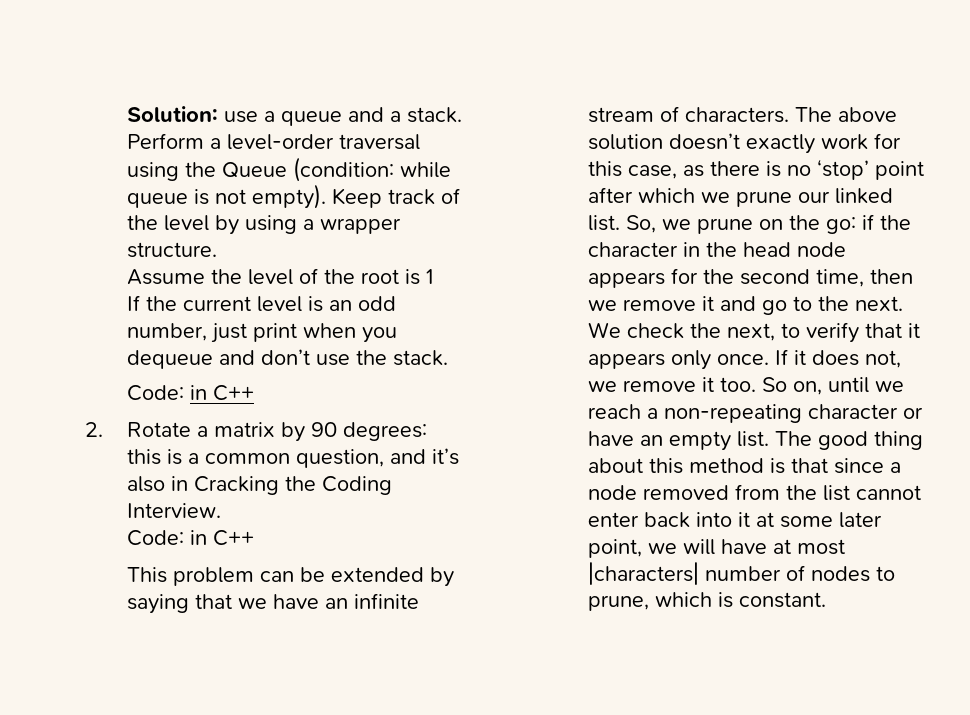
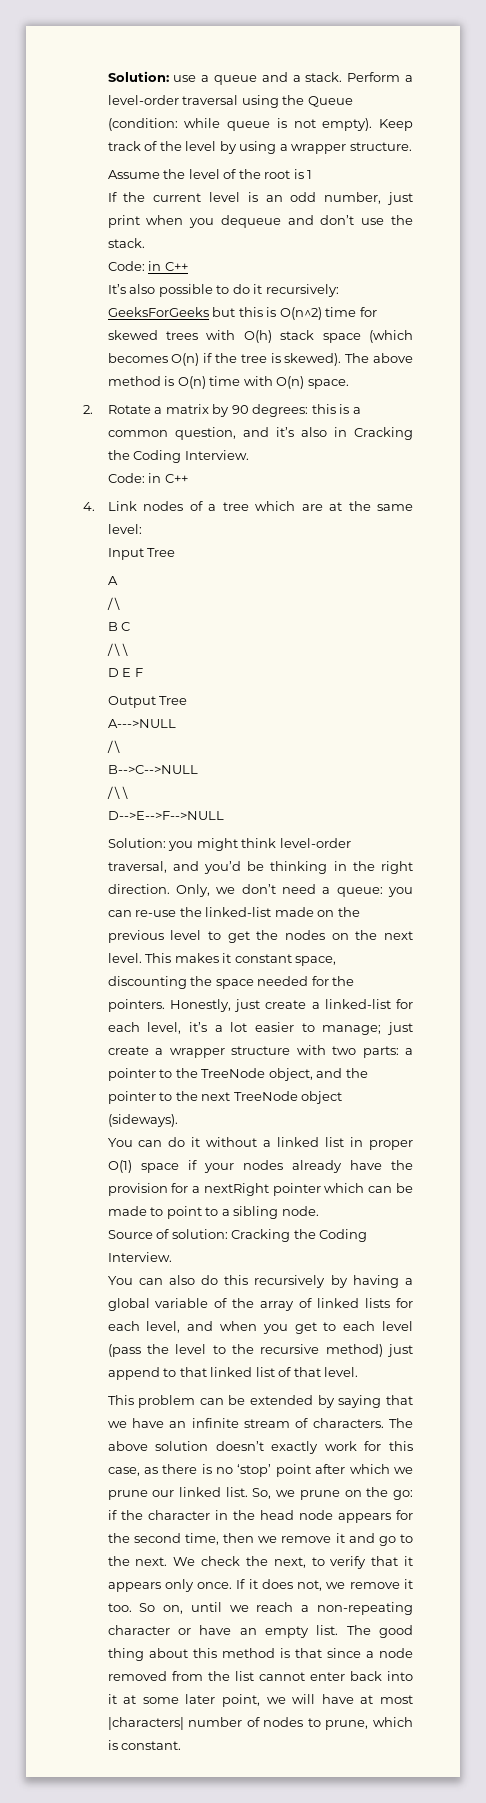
(254, 393) none -> [107,284,339,297] [107,307,377,320] [107,330,413,343] [107,353,414,366] [107,376,349,389] // It’s also possible to do it recursively: GeeksForGeeks but this is O(n^2) time for skewed trees with O(h) stack space (which becomes O(n) if the tree is skewed). The above method is O(n) time with O(n) space.
(254, 538) none -> [82,501,414,511] [107,524,142,534] [107,548,176,560] [107,576,118,585] [106,597,121,610] [107,622,131,631] [106,643,128,656] [107,668,143,677] [107,696,188,708] [107,719,176,728] [106,740,121,753] [107,765,198,774] [106,786,128,799] [107,811,224,820] [107,838,351,851] [107,861,413,874] [107,884,413,897] [107,907,360,917] [107,930,414,943] [107,953,337,966] [107,976,355,989] [107,999,413,1012] [107,1022,414,1035] [107,1045,414,1058] [107,1068,368,1081] [107,1091,343,1104] [107,1114,178,1127] [107,1137,414,1150] [107,1160,413,1173] [107,1183,413,1196] [107,1206,319,1219] [107,1229,368,1242] [107,1252,172,1262] [107,1275,414,1288] [107,1298,414,1311] [107,1321,414,1334] [107,1344,413,1357] [107,1367,359,1380] // 4. Link nodes of a tree which are at the same level: // Input Tree // A // / \ // B C // / \ \ // D E F // Output Tree // A--->NULL // / \ // B-->C-->NULL // / \ \ // D-->E-->F-->NULL // Solution: you might think level-order traversal, and you’d be thinking in the right direction. Only, we don’t need a queue: you can re-use the linked-list made on the previous level to get the nodes on the next level. This makes it constant space, discounting the space needed for the pointers. Honestly, just create a linked-list for each level, it’s a lot easier to manage; just create a wrapper structure with two parts: a pointer to the TreeNode object, and the pointer to the next TreeNode object (sideways). // You can do it without a linked list in proper O(1) space if your nodes already have the provision for a nextRight pointer which can be made to point to a sibling node. // Source of solution: Cracking the Coding Interview. // You can also do this recursively by having a global variable of the array of linked lists for each level, and when you get to each level (pass the level to the recursive method) just append to that linked list of that level.

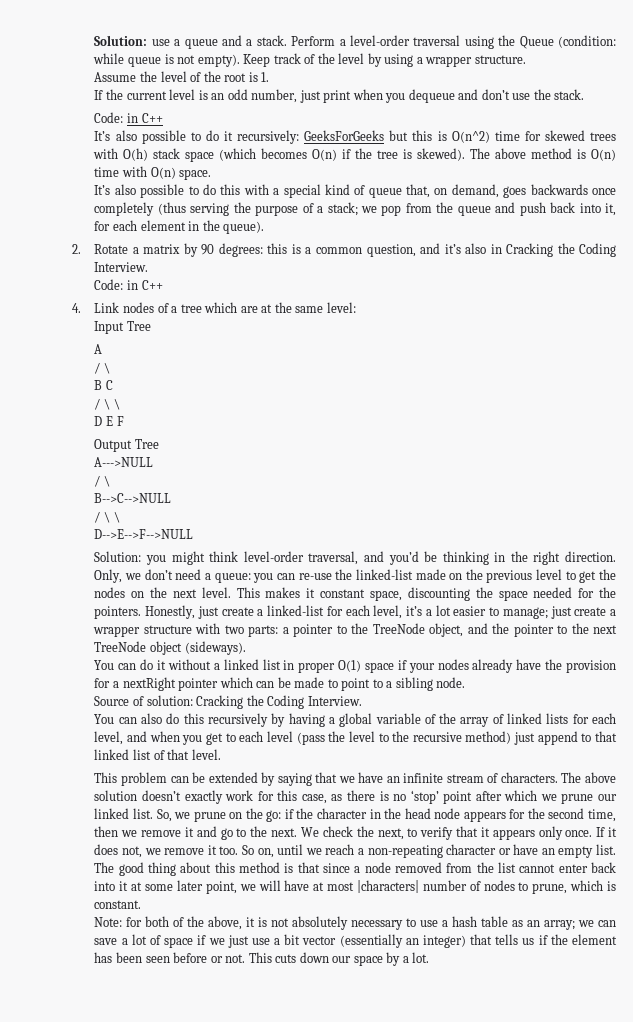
[307,170,313,179] 1 -> [261,72,270,82] 1.
(349, 384) none -> [94,184,616,198] [94,202,616,216] [94,220,265,234] // It’s also possible to do this with a special kind of queue that, on demand, goes backwards once completely (thus serving the purpose of a stack; we pop from the queue and push back into it, for each element in the queue).
(182, 1745) none -> [94,916,616,930] [94,934,617,948] [94,952,430,966] // Note: for both of the above, it is not absolutely necessary to use a hash table as an array; we can save a lot of space if we just use a bit vector (essentially an integer) that tells us if the element has been seen before or not. This cuts down our space by a lot.

